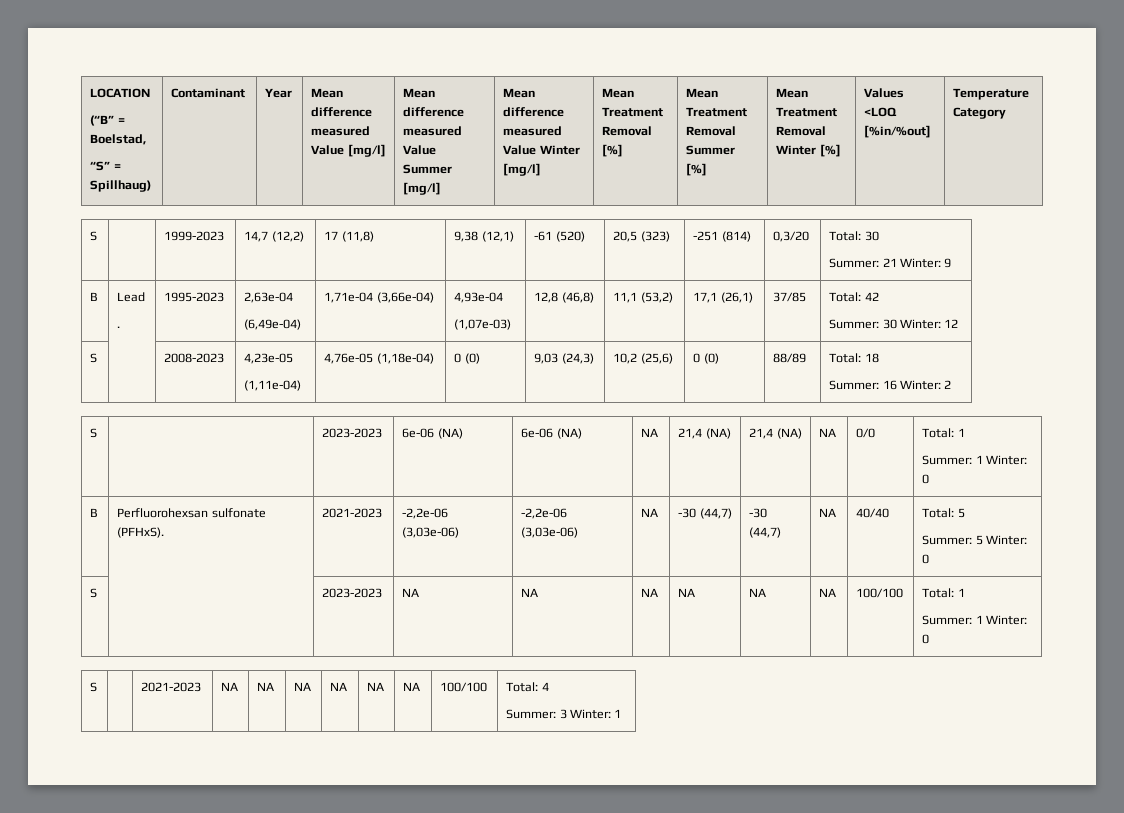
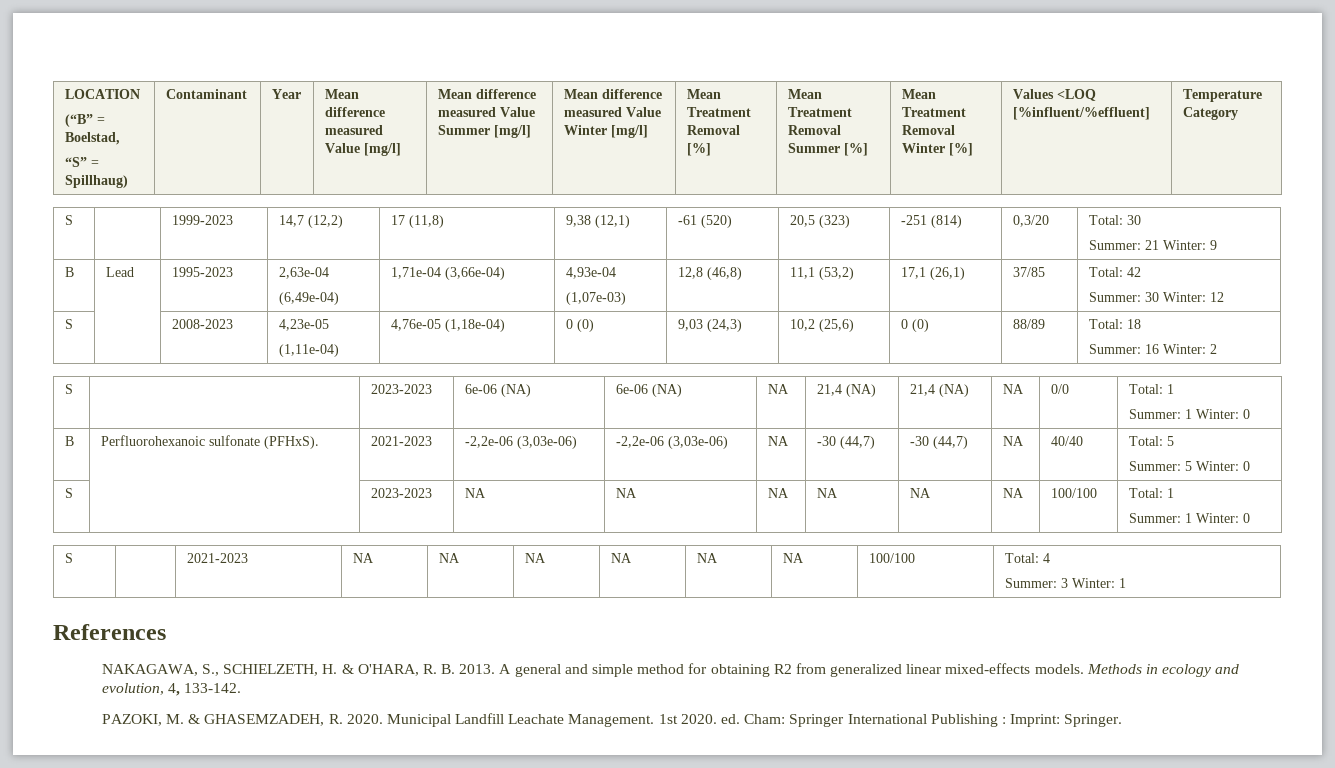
[864,125,932,138] [%in/%out] -> [1012,107,1150,120] [%influent/%effluent]
[117,326,121,328] // . -> (134, 272) none
[117,508,209,518] Perfluorohexsan -> [100,435,205,446] Perfluorohexanoic
(622, 713) none -> [53,624,166,640] [101,663,1240,677] [101,683,242,696] [101,713,1123,727] // References // NAKAGAWA, S., SCHIELZETH, H. & O'HARA, R. B. 2013. A general and simple method for obtaining R2 from generalized linear mixed‐effects models. Methods in ecology and evolution, 4, 133-142. // PAZOKI, M. & GHASEMZADEH, R. 2020. Municipal Landfill Leachate Management. 1st 2020. ed. Cham: Springer International Publishing : Imprint: Springer.

